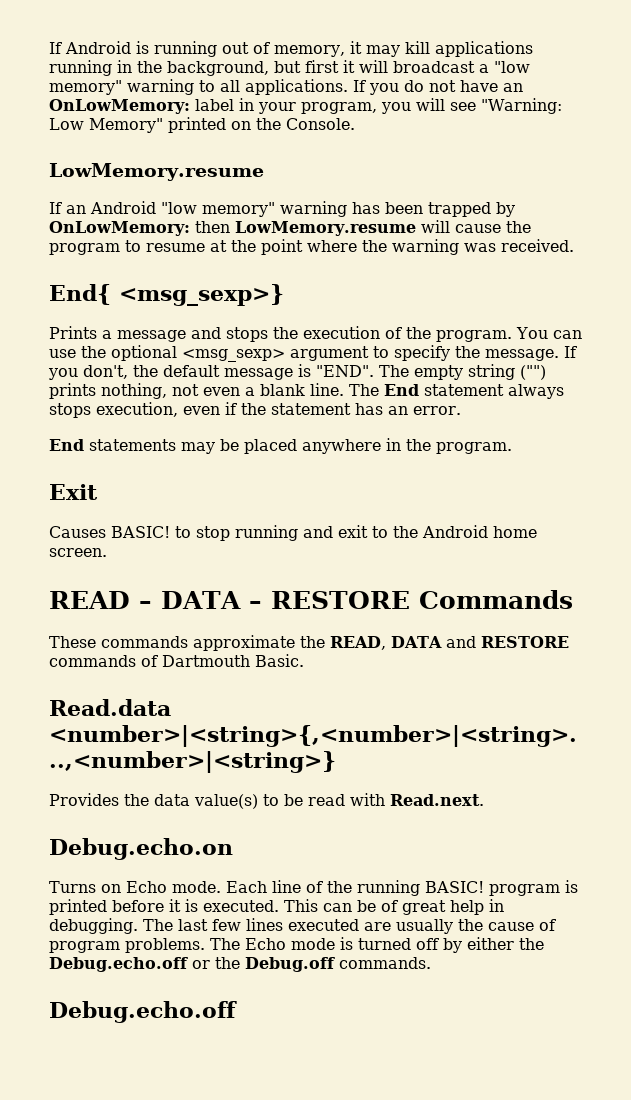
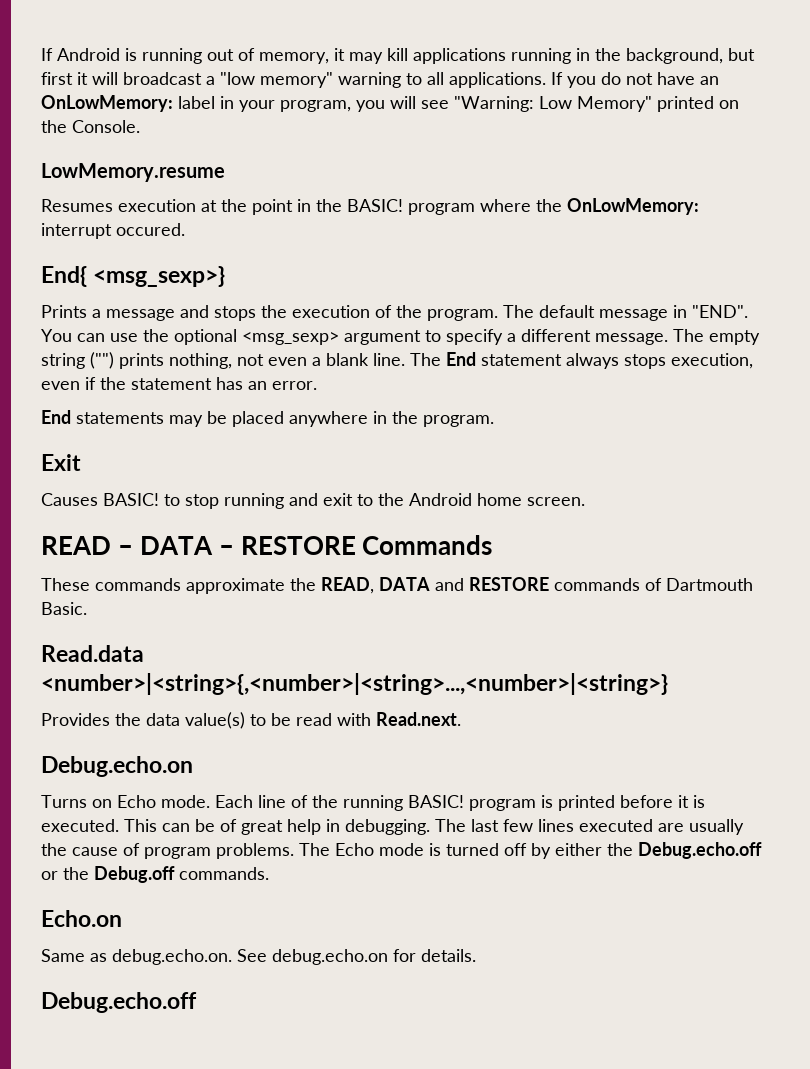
[49,201,515,217] [49,220,531,236] [49,239,574,255] If an Android "low memory" warning has been trapped by OnLowMemory: then LowMemory.resume will cause the program to resume at the point where the warning was received. -> [41,198,699,215] [41,223,185,239] Resumes execution at the point in the BASIC! program where the OnLowMemory: interrupt occured.
(512, 336) none -> [503,305,748,321] The default message in "END".
[455,346,577,361] [48,364,374,380] the message. If you don't, the default message is "END". -> [507,329,668,345] a different message.
(431, 963) none -> [41,910,122,927] [41,949,476,965] // Echo.on // Same as debug.echo.on. See debug.echo.on for details.

